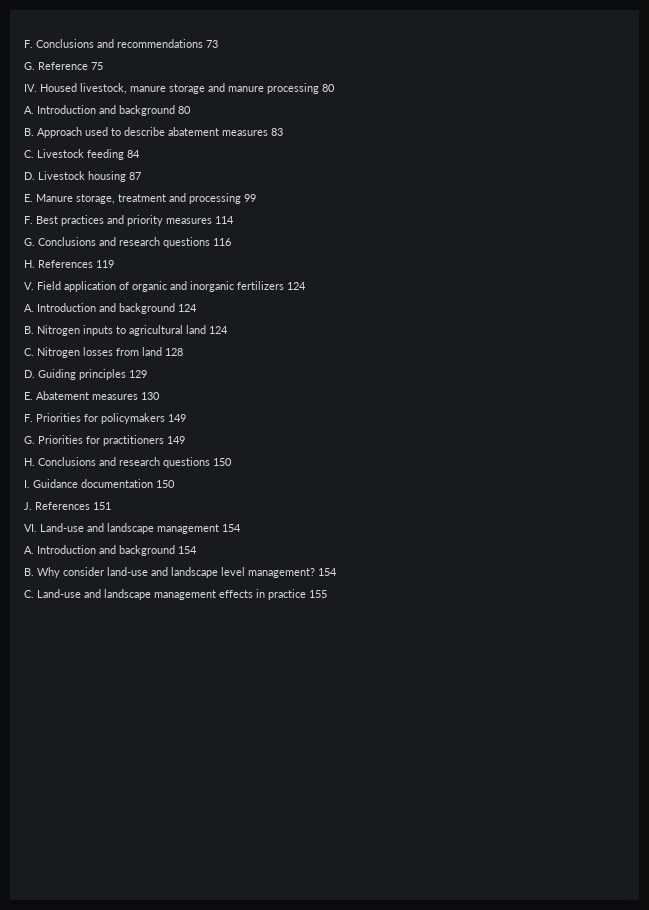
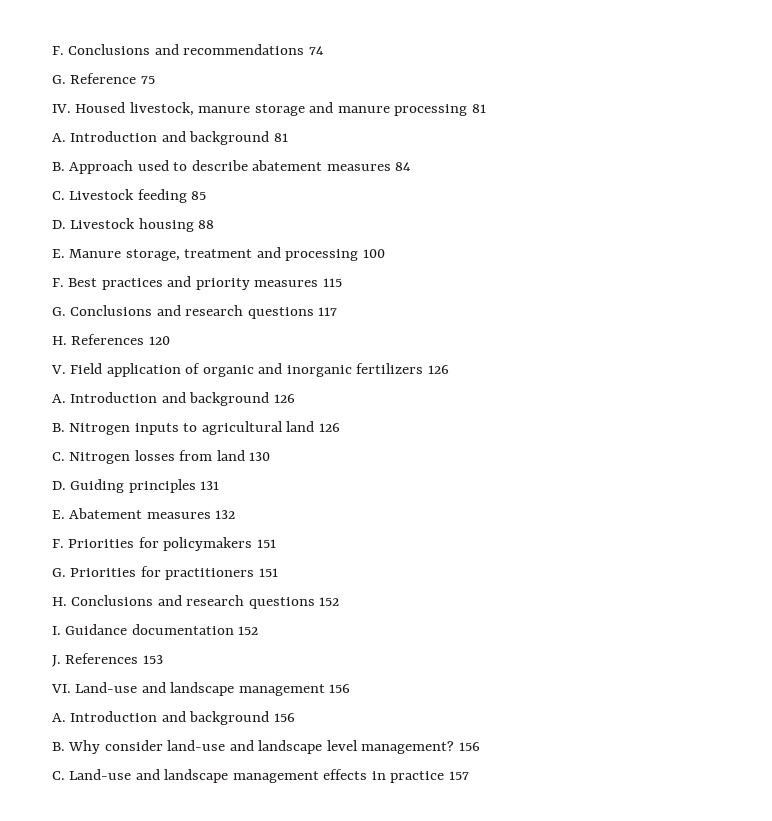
[206,40,218,48] 73 -> [308,46,324,55] 74
[322,84,335,92] [24,105,191,116] 80 // A. Introduction and background 80 -> [471,104,486,113] [52,131,288,145] 81 // A. Introduction and background 81
[271,128,283,136] 83 -> [395,162,412,171] 84
[127,150,140,158] 84 -> [191,191,207,200] 85
[129,172,141,180] 87 -> [198,220,215,229] 88
[244,194,256,202] 99 -> [362,249,385,258] 100
[215,216,234,224] 114 -> [322,278,342,287] 115
[213,238,231,246] 116 -> [318,307,338,316] 117
[96,260,114,268] 119 -> [148,336,170,345] 120
[287,282,306,290] [24,303,197,314] 124 // A. Introduction and background 124 -> [427,365,449,374] [52,392,295,406] 126 // A. Introduction and background 126
[209,326,228,334] 124 -> [318,423,340,432] 126
[165,348,183,356] 128 -> [249,452,271,461] 130
[129,370,147,378] 129 -> [200,481,220,490] 131
[141,392,160,400] 130 -> [215,510,236,519] 132
[168,414,186,422] 149 -> [256,539,276,548] 151
[167,436,185,444] 149 -> [258,568,278,577] 151
[213,458,232,466] 150 -> [319,597,340,606] 152
[156,480,175,488] 150 -> [238,626,259,635] 152
[93,502,111,510] 151 -> [142,655,163,664] 153
[222,524,241,532] [24,545,197,556] 154 // A. Introduction and background 154 -> [329,684,351,693] [52,711,295,725] 156 // A. Introduction and background 156
[318,568,337,576] 154 -> [458,742,480,751] 156
[309,590,327,598] 155 -> [448,771,469,780] 157

